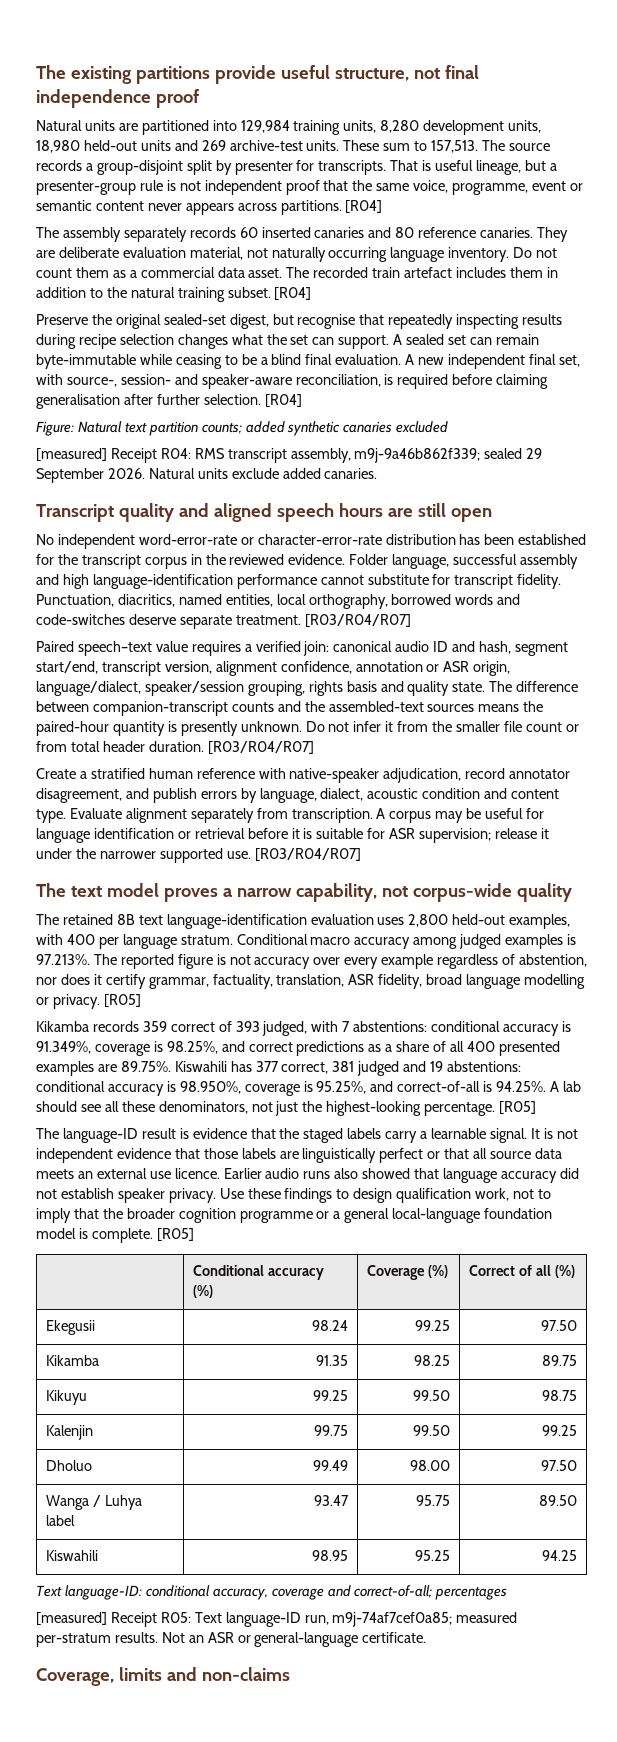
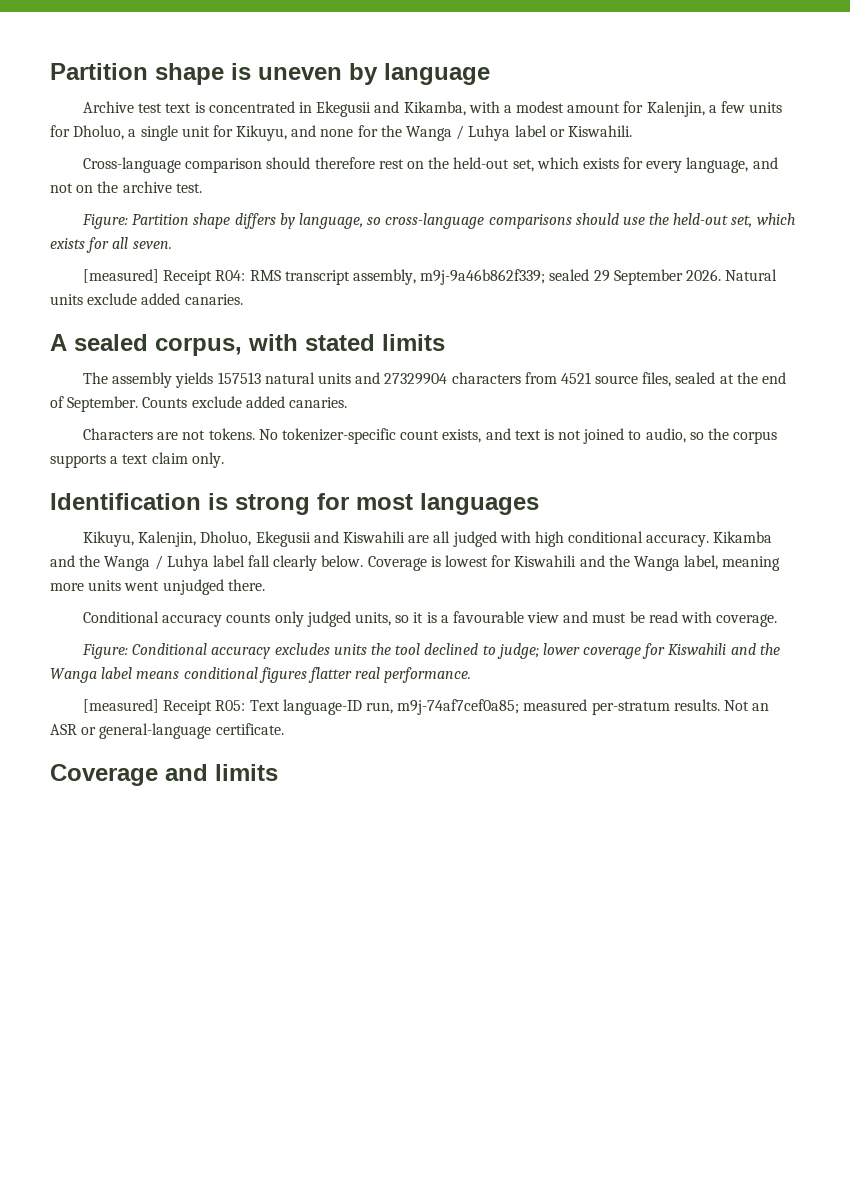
[36,65,479,84] [36,89,199,108] [36,120,542,135] [36,140,550,153] [36,160,557,175] [36,180,583,195] [36,200,383,215] [36,227,569,242] [36,247,558,262] [36,267,558,278] [36,287,312,302] [36,314,563,329] [36,334,539,349] [36,354,580,369] [36,374,549,389] [36,394,302,409] [36,421,449,436] The existing partitions provide useful structure, not final independence proof // Natural units are partitioned into 129,984 training units, 8,280 development units, 18,980 held-out units and 269 archive-test units. These sum to 157,513. The source records a group-disjoint split by presenter for transcripts. That is useful lineage, but a presenter-group rule is not independent proof that the same voice, programme, event or semantic content never appears across partitions. [R04] // The assembly separately records 60 inserted canaries and 80 reference canaries. They are deliberate evaluation material, not naturally occurring language inventory. Do not count them as a commercial data asset. The recorded train artefact includes them in addition to the natural training subset. [R04] // Preserve the original sealed-set digest, but recognise that repeatedly inspecting results during recipe selection changes what the set can support. A sealed set can remain byte-immutable while ceasing to be a blind final evaluation. A new independent final set, with source-, session- and speaker-aware reconciliation, is required before claiming generalisation after further selection. [R04] // Figure: Natural text partition counts; added synthetic canaries excluded -> [50,63,490,85] [83,101,783,117] [50,125,632,141] [83,157,778,173] [50,181,202,193] [82,213,795,229] [50,237,172,253] Partition shape is uneven by language // Archive test text is concentrated in Ekegusii and Kikamba, with a modest amount for Kalenjin, a few units for Dholuo, a single unit for Kikuyu, and none for the Wanga / Luhya label or Kiswahili. // Cross-language comparison should therefore rest on the held-out set, which exists for every language, and not on the archive test. // Figure: Partition shape differs by language, so cross-language comparisons should use the held-out set, which exists for all seven.
[36,503,492,522] [36,534,587,549] [36,554,579,569] [36,574,562,589] [36,594,521,609] [36,614,411,629] [36,641,568,656] [36,661,511,676] [36,681,579,696] [36,701,544,716] [36,721,579,736] [36,741,314,754] [36,768,571,783] [36,788,560,803] [36,808,545,823] [36,828,549,843] [36,848,361,863] [36,883,572,902] [36,914,571,929] [36,934,577,949] [36,954,587,969] [36,974,586,989] [36,994,141,1009] [36,1021,571,1036] [36,1041,560,1056] [36,1061,522,1076] [36,1081,581,1096] [36,1101,537,1116] [36,1128,578,1143] [36,1148,562,1163] [36,1168,579,1183] [36,1188,551,1203] [36,1208,553,1223] [36,1228,194,1243] [193,1265,325,1280] [193,1285,214,1298] [367,1265,449,1280] [469,1265,576,1278] [46,1320,96,1335] [311,1320,348,1331] [414,1320,450,1331] [540,1320,577,1331] [46,1355,100,1366] [315,1355,348,1366] [413,1355,450,1366] [541,1355,577,1366] [46,1390,88,1405] [312,1390,348,1401] [412,1390,450,1401] [541,1390,577,1401] [46,1425,94,1440] [313,1425,348,1436] [412,1425,450,1436] [541,1425,577,1436] [46,1460,93,1471] [312,1460,348,1471] [409,1460,450,1471] [540,1460,577,1471] [46,1495,143,1510] [46,1515,76,1526] [313,1495,349,1506] [415,1495,450,1506] [538,1495,577,1506] [46,1550,99,1561] [311,1550,348,1561] [414,1550,450,1561] [541,1550,577,1561] [36,1585,508,1600] Transcript quality and aligned speech hours are still open // No independent word-error-rate or character-error-rate distribution has been established for the transcript corpus in the reviewed evidence. Folder language, successful assembly and high language-identification performance cannot substitute for transcript fidelity. Punctuation, diacritics, named entities, local orthography, borrowed words and code-switches deserve separate treatment. [R03/R04/R07] // Paired speech–text value requires a verified join: canonical audio ID and hash, segment start/end, transcript version, alignment confidence, annotation or ASR origin, language/dialect, speaker/session grouping, rights basis and quality state. The difference between companion-transcript counts and the assembled-text sources means the paired-hour quantity is presently unknown. Do not infer it from the smaller file count or from total header duration. [R03/R04/R07] // Create a stratified human reference with native-speaker adjudication, record annotator disagreement, and publish errors by language, dialect, acoustic condition and content type. Evaluate alignment separately from transcription. A corpus may be useful for language identification or retrieval before it is suitable for ASR supervision; release it under the narrower supported use. [R03/R04/R07] // The text model proves a narrow capability, not corpus-wide quality // The retained 8B text language-identification evaluation uses 2,800 held-out examples, with 400 per language stratum. Conditional macro accuracy among judged examples is 97.213%. The reported figure is not accuracy over every example regardless of abstention, nor does it certify grammar, factuality, translation, ASR fidelity, broad language modelling or privacy. [R05] // Kikamba records 359 correct of 393 judged, with 7 abstentions: conditional accuracy is 91.349%, coverage is 98.25%, and correct predictions as a share of all 400 presented examples are 89.75%. Kiswahili has 377 correct, 381 judged and 19 abstentions: conditional accuracy is 98.950%, coverage is 95.25%, and correct-of-all is 94.25%. A lab should see all these denominators, not just the highest-looking percentage. [R05] // The language-ID result is evidence that the staged labels carry a learnable signal. It is not independent evidence that those labels are linguistically perfect or that all source data meets an external use licence. Earlier audio runs also showed that language accuracy did not establish speaker privacy. Use these findings to design qualification work, not to imply that the broader cognition programme or a general local-language foundation model is complete. [R05] // | Conditional accuracy (%) | Coverage (%) | Correct of all (%) // Ekegusii | 98.24 | 99.25 | 97.50 // Kikamba | 91.35 | 98.25 | 89.75 // Kikuyu | 99.25 | 99.50 | 98.75 // Kalenjin | 99.75 | 99.50 | 99.25 // Dholuo | 99.49 | 98.00 | 97.50 // Wanga / Luhya label | 93.47 | 95.75 | 89.50 // Kiswahili | 98.95 | 95.25 | 94.25 // Text language-ID: conditional accuracy, coverage and correct-of-all; percentages -> [50,334,445,356] [83,372,787,388] [50,396,347,412] [83,428,778,444] [50,452,224,468] [50,493,539,515] [83,531,773,547] [50,555,781,571] [50,579,265,595] [83,611,778,627] [82,643,780,659] [50,667,472,683] A sealed corpus, with stated limits // The assembly yields 157513 natural units and 27329904 characters from 4521 source files, sealed at the end of September. Counts exclude added canaries. // Characters are not tokens. No tokenizer-specific count exists, and text is not joined to audio, so the corpus supports a text claim only. // Identification is strong for most languages // Kikuyu, Kalenjin, Dholuo, Ekegusii and Kiswahili are all judged with high conditional accuracy. Kikamba and the Wanga / Luhya label fall clearly below. Coverage is lowest for Kiswahili and the Wanga label, meaning more units went unjudged there. // Conditional accuracy counts only judged units, so it is a favourable view and must be read with coverage. // Figure: Conditional accuracy excludes units the tool declined to judge; lower coverage for Kiswahili and the Wanga label means conditional figures flatter real performance.
[36,1667,290,1686] Coverage, limits and non-claims -> [50,764,278,786] Coverage and limits

